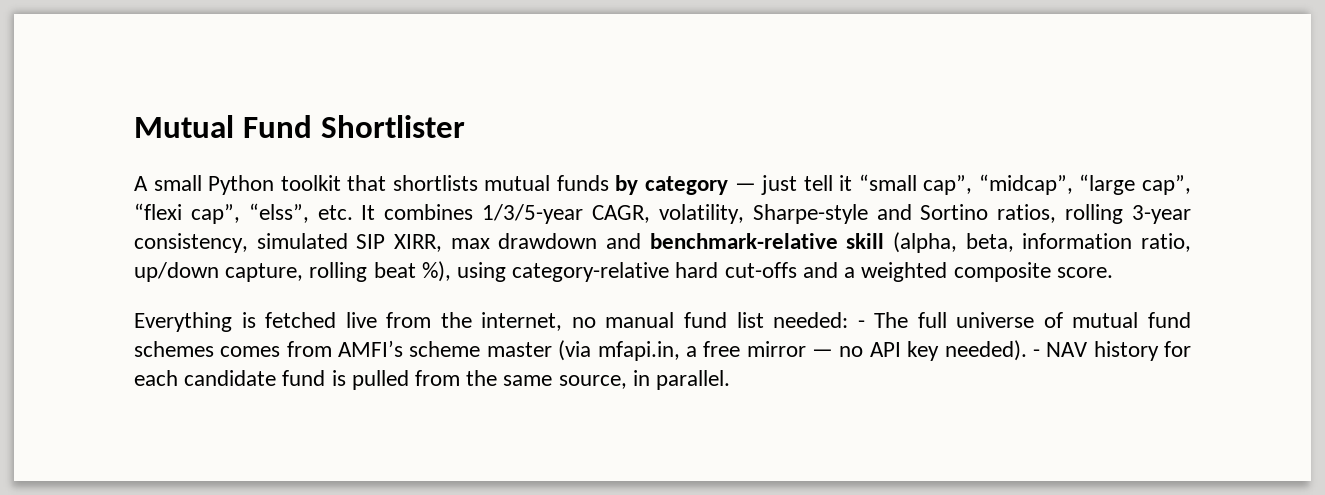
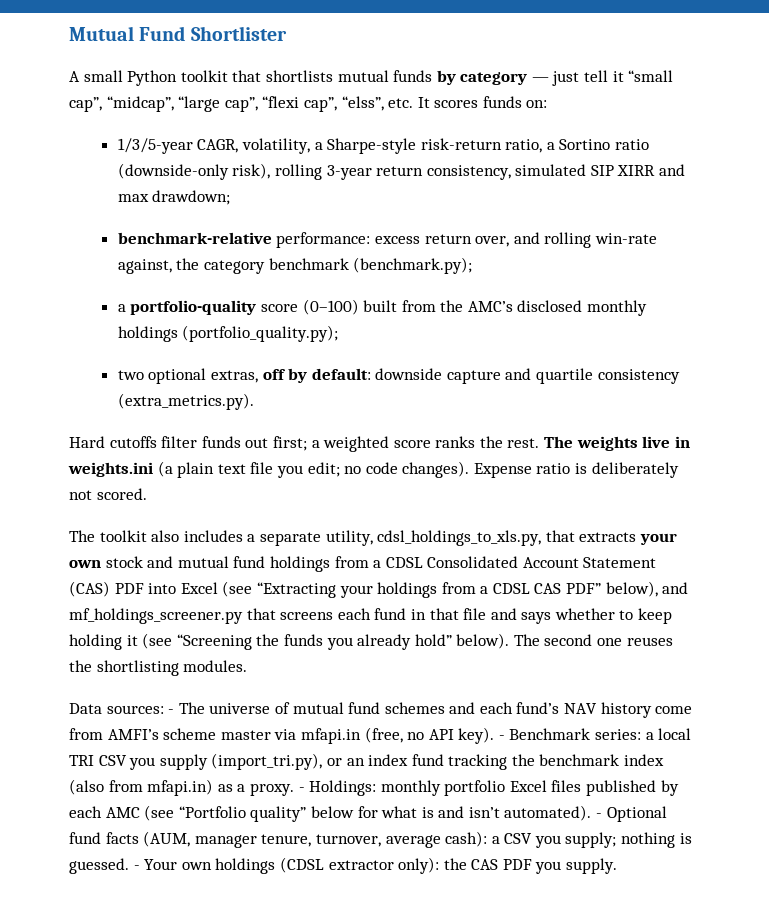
[384,204,1057,224] combines 1/3/5-year CAGR, volatility, Sharpe-style and Sortino ratios, -> [434,96,548,108] [117,138,650,154] [117,163,271,180] scores funds on: // 1/3/5-year CAGR, volatility, a Sharpe-style risk-return ratio, a Sortino ratio (downside-only risk),
(1192, 214) none -> [376,166,424,176] return
[394,232,1191,253] [134,261,1113,282] [134,312,849,332] XIRR, max drawdown and benchmark-relative skill (alpha, beta, information ratio, up/down capture, rolling beat %), using category-relative hard cut-offs and a weighted composite score. // Everything is fetched live from the internet, no manual fund list needed: -> [617,164,686,176] [117,190,231,205] [117,232,657,248] [117,257,473,274] [117,299,648,316] [117,325,339,342] [117,368,680,384] [117,393,254,410] [69,436,690,452] [68,461,679,478] [69,488,147,500] [69,530,677,546] [69,556,657,572] [69,581,689,598] [69,608,673,624] [69,633,673,650] [69,660,248,676] [69,703,164,714] XIRR and max drawdown; // benchmark-relative performance: excess return over, and rolling win-rate against, the category benchmark (benchmark.py); // a portfolio-quality score (0–100) built from the AMC’s disclosed monthly holdings (portfolio_quality.py); // two optional extras, off by default: downside capture and quartile consistency (extra_metrics.py). // Hard cutoffs filter funds out first; a weighted score ranks the rest. The weights live in weights.ini (a plain text file you edit; no code changes). Expense ratio is deliberately not scored. // The toolkit also includes a separate utility, cdsl_holdings_to_xls.py, that extracts your own stock and mutual fund holdings from a CDSL Consolidated Account Statement (CAS) PDF into Excel (see “Extracting your holdings from a CDSL CAS PDF” below), and mf_holdings_screener.py that screens each fund in that file and says whether to keep holding it (see “Screening the funds you already hold” below). The second one reuses the shortlisting modules. // Data sources:
[917,312,947,328] full -> (205, 708) none
[220,340,1191,361] [134,370,731,390] comes from AMFI’s scheme master (via mfapi.in, a free mirror — no API key needed). - NAV history for each candidate fund is pulled from the same source, in parallel. -> [449,702,693,718] [69,727,692,744] [69,753,665,770] [69,779,679,796] [69,805,667,822] [69,831,692,848] [69,857,618,874] and each fund’s NAV history come from AMFI’s scheme master via mfapi.in (free, no API key). - Benchmark series: a local TRI CSV you supply (import_tri.py), or an index fund tracking the benchmark index (also from mfapi.in) as a proxy. - Holdings: monthly portfolio Excel files published by each AMC (see “Portfolio quality” below for what is and isn’t automated). - Optional fund facts (AUM, manager tenure, turnover, average cash): a CSV you supply; nothing is guessed. - Your own holdings (CDSL extractor only): the CAS PDF you supply.

